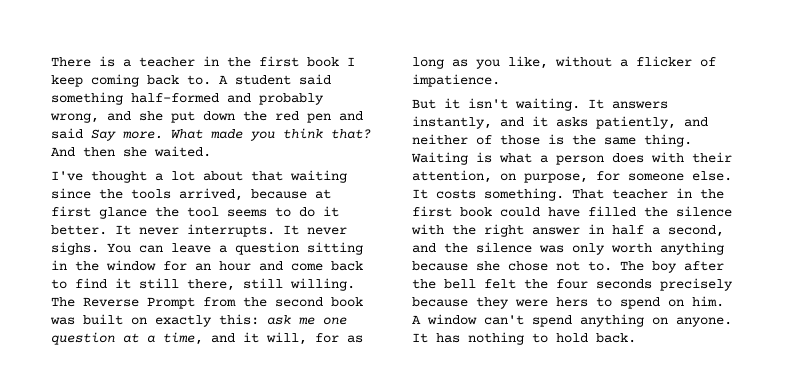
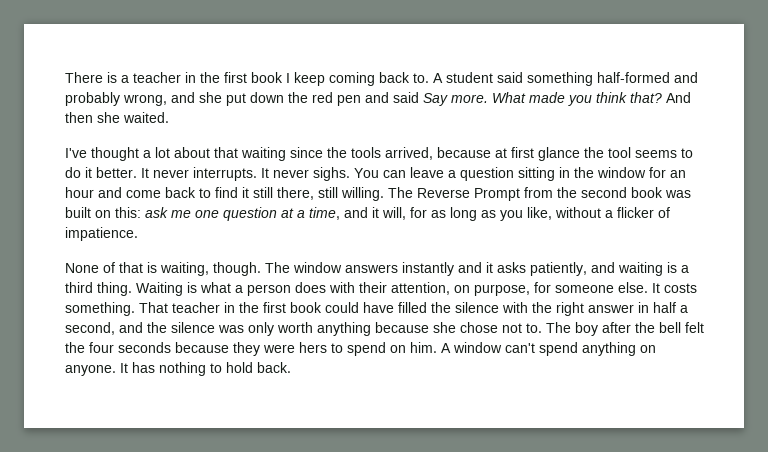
[155,315,212,327] exactly -> (111, 214) none
[412,98,668,111] [412,116,492,129] But it isn't waiting. It answers instantly, -> [65,262,454,276] None of that is waiting, though. The window answers instantly
[412,134,636,145] neither of those is the same -> [618,262,689,276] [65,282,93,293] waiting is a third
[660,278,733,291] precisely -> (171, 347) none

